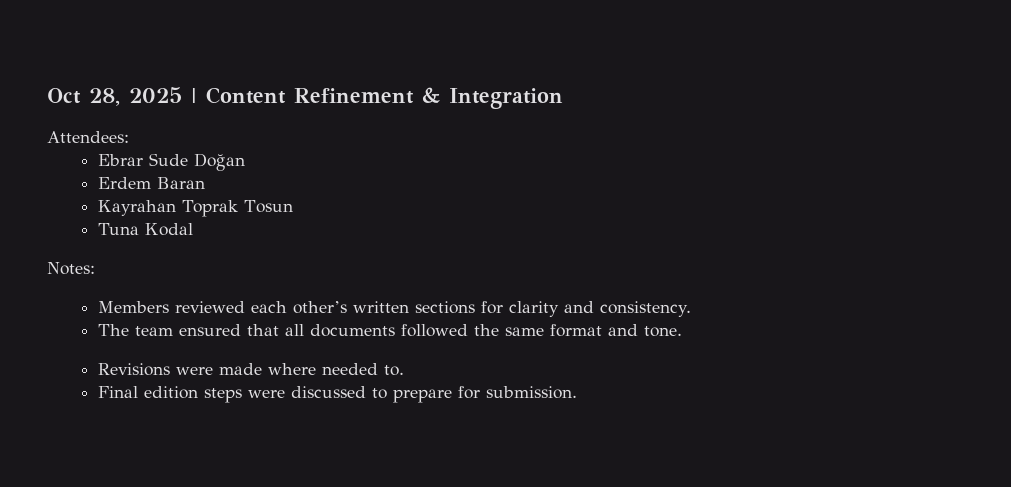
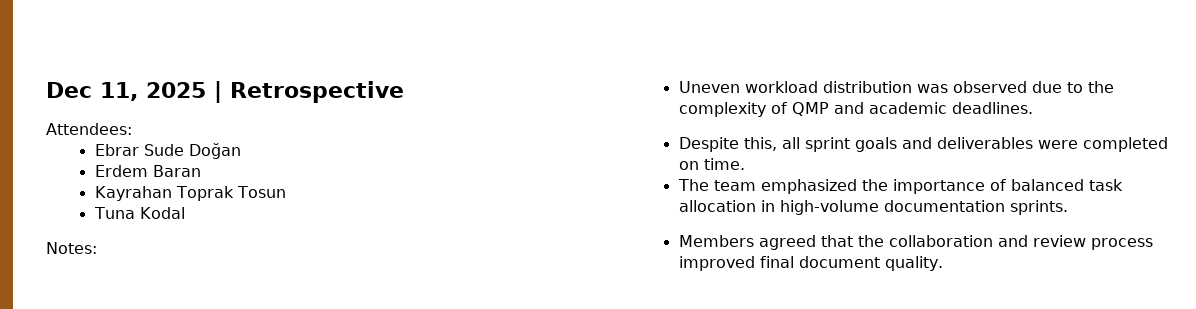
[47,87,563,109] Oct 28, 2025 | Content Refinement & Integration -> [46,81,404,103] Dec 11, 2025 | Retrospective
[97,301,692,317] [97,324,682,337] [97,363,404,376] [97,386,577,403] Members reviewed each other’s written sections for clarity and consistency. // The team ensured that all documents followed the same format and tone. // Revisions were made where needed to. // Final edition steps were discussed to prepare for submission. -> [678,81,1114,93] [678,102,1033,117] [678,137,1168,152] [678,158,745,170] [677,179,1123,194] [678,200,1068,215] [678,235,1153,250] [678,256,943,271] Uneven workload distribution was observed due to the complexity of QMP and academic deadlines. // Despite this, all sprint goals and deliverables were completed on time. // The team emphasized the importance of balanced task allocation in high-volume documentation sprints. // Members agreed that the collaboration and review process improved final document quality.

